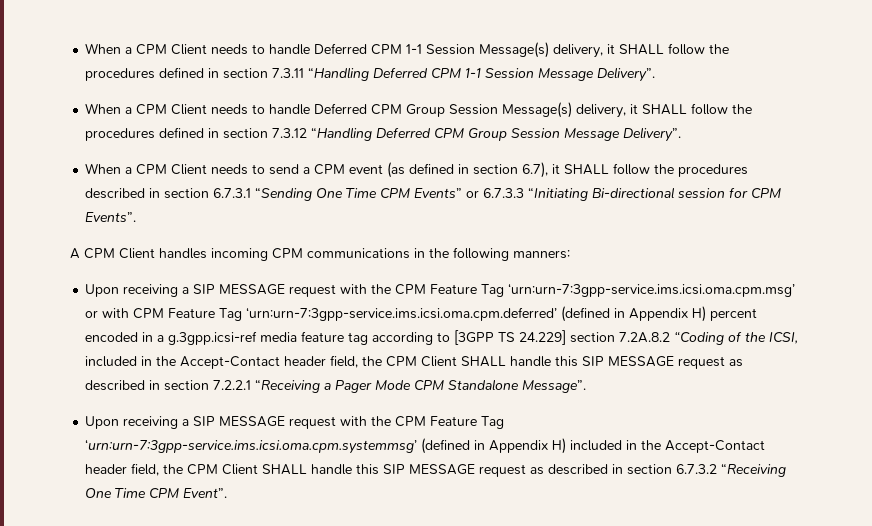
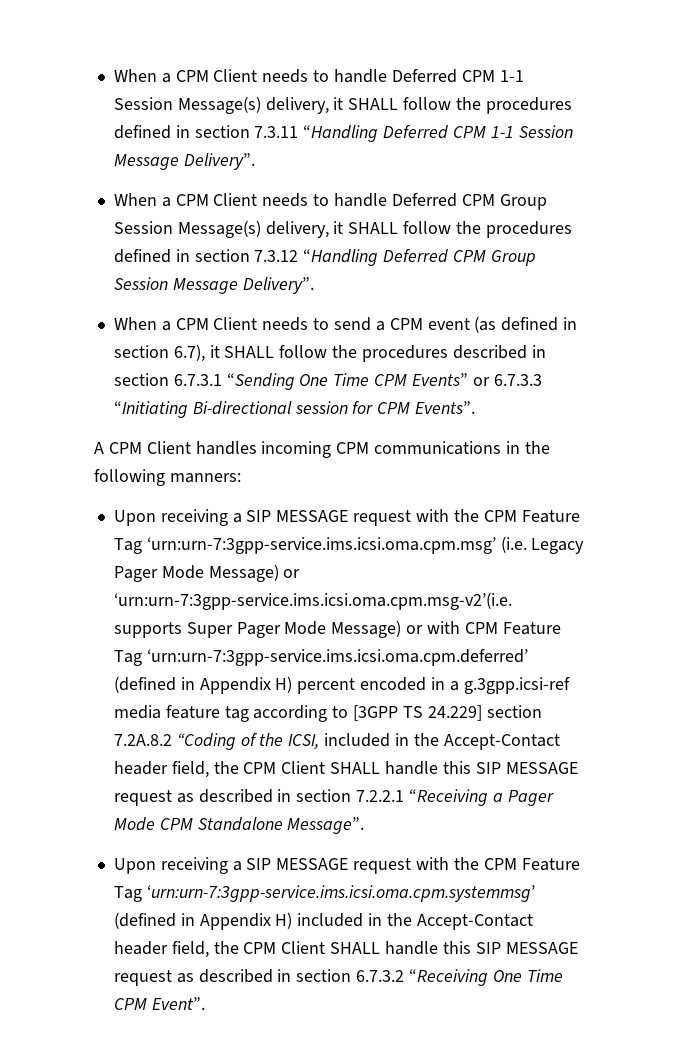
(796, 290) none -> [500,536,585,554] [113,564,301,582] [113,592,512,610] [113,620,402,638] (i.e. Legacy Pager Mode Message) or ‘urn:urn-7:3gpp-service.ims.icsi.oma.cpm.msg-v2’(i.e. supports Super Pager Mode Message)

